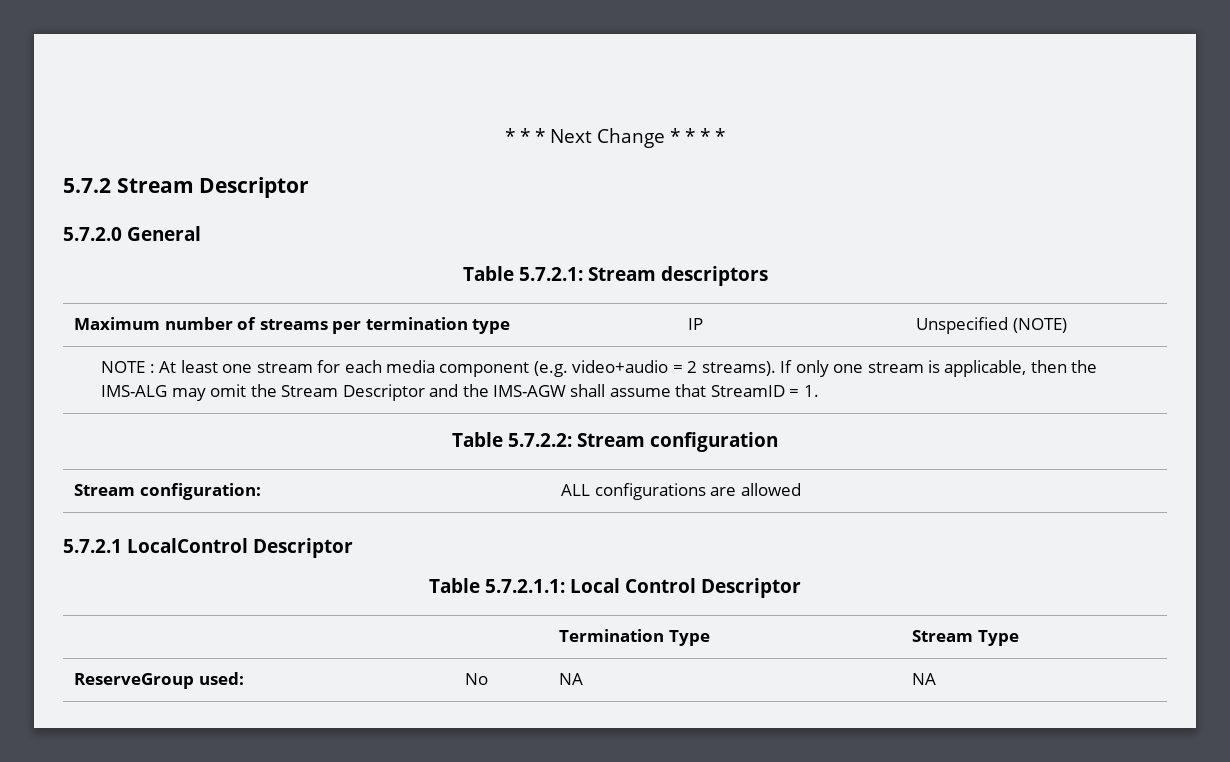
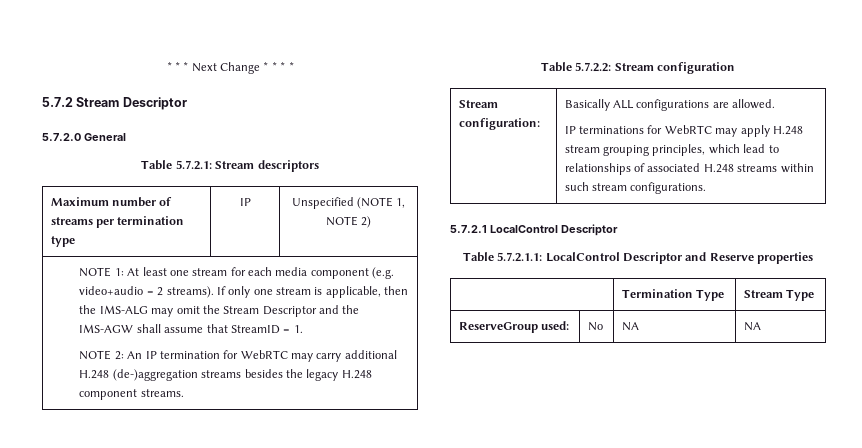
[1012,318,1067,333] [101,361,155,373] (NOTE) // NOTE : -> [357,197,406,209] [325,216,372,228] [79,267,124,277] (NOTE 1, NOTE 2) // NOTE 1:
(819, 391) none -> [79,350,397,362] [79,369,372,381] [79,389,184,400] // NOTE 2: An IP termination for WebRTC may carry additional H.248 (de-)aggregation streams besides the legacy H.248 component streams.
(261, 491) none -> [564,99,610,111] Basically
[740,483,801,496] allowed -> [732,99,776,109] [564,125,803,137] [564,144,779,156] [564,163,814,175] [564,182,707,194] allowed. // IP terminations for WebRTC may apply H.248 stream grouping principles, which lead to relationships of associated H.248 streams within such stream configurations.
[569,578,801,598] Local Control Descriptor -> [545,252,814,264] LocalControl Descriptor and Reserve properties

